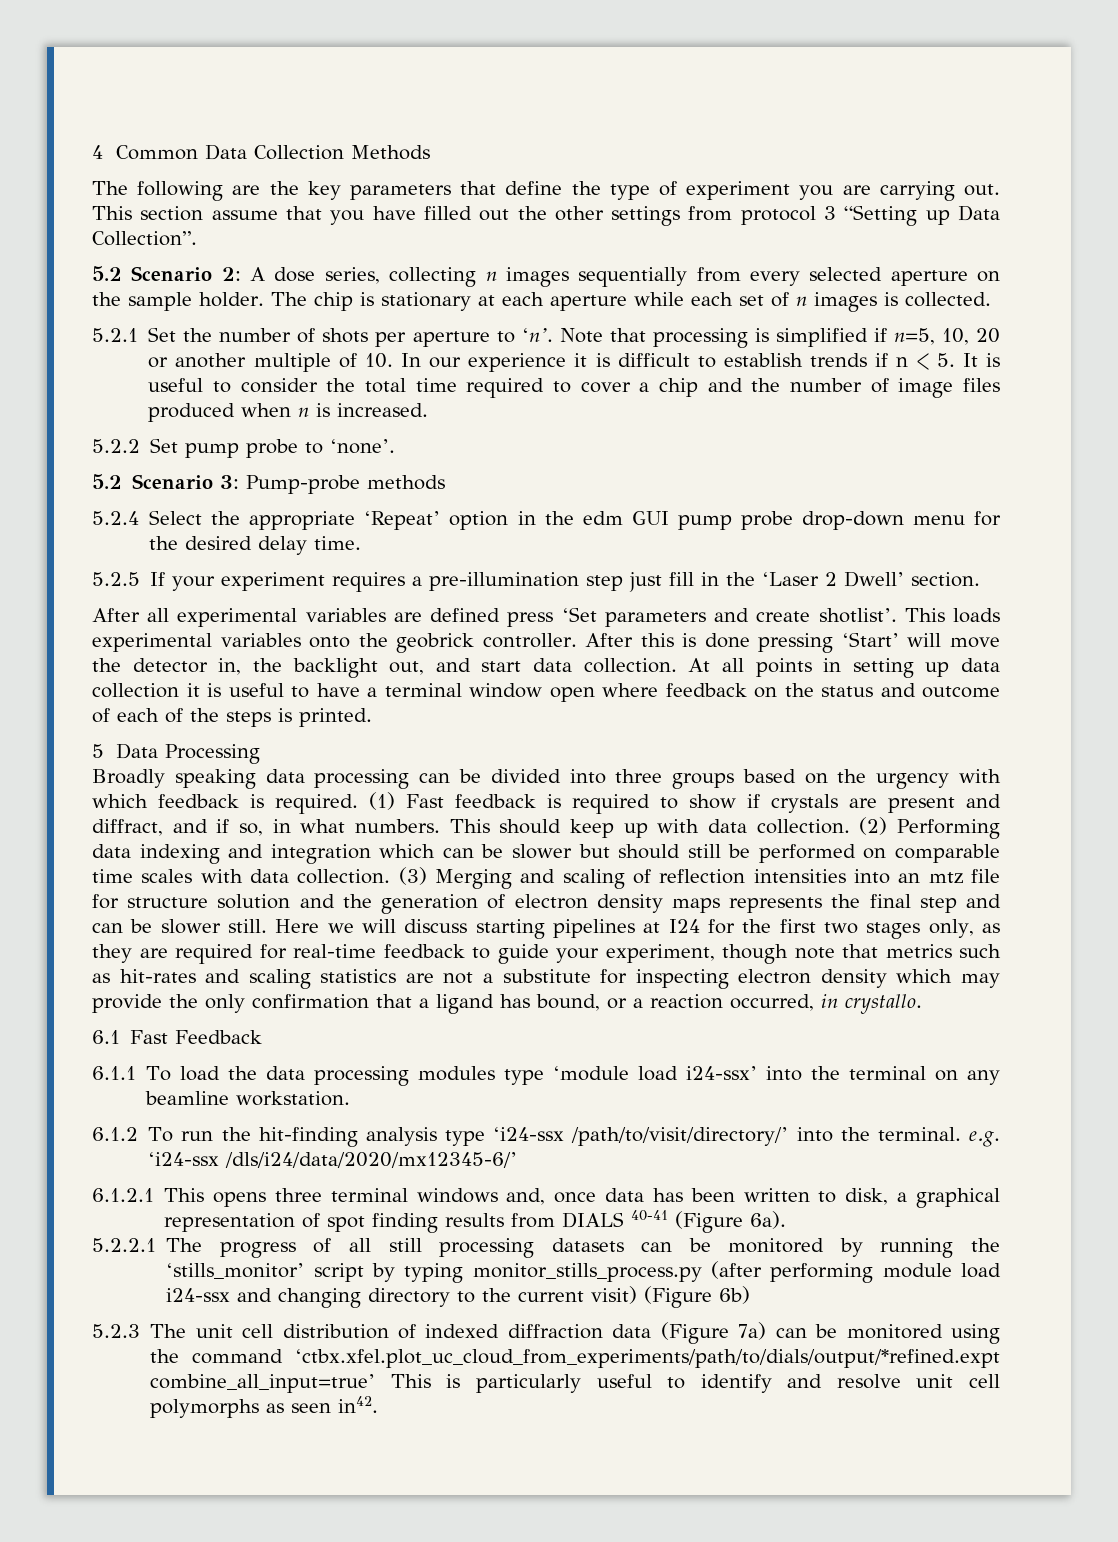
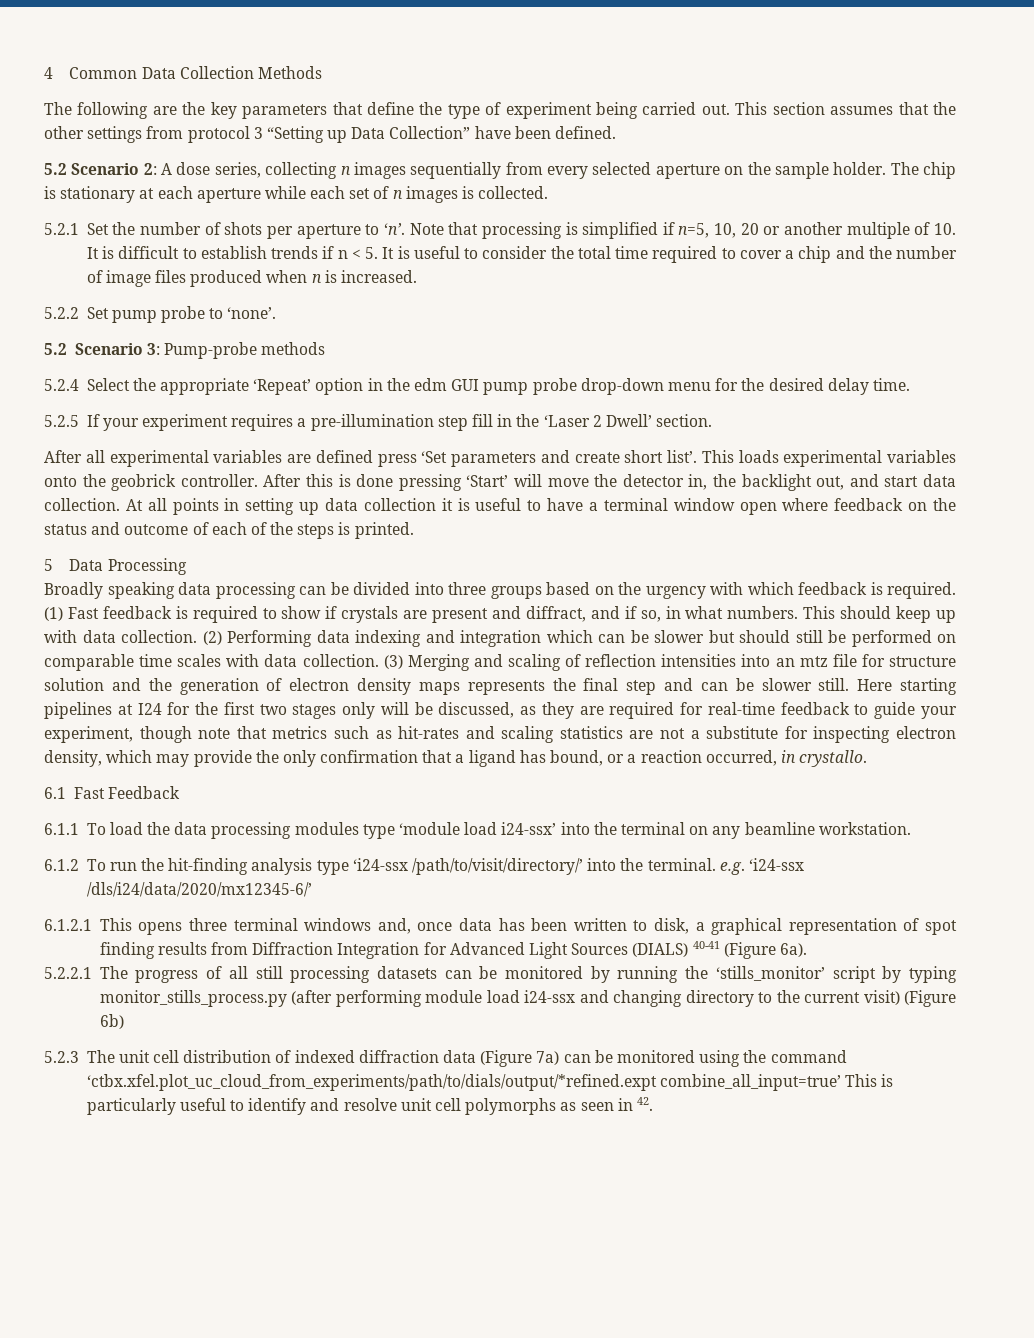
[799,181,1001,201] [92,206,510,225] you are carrying out. This section assume that you have filled out -> [596,102,929,119] being carried out. This section assumes that
[92,231,197,246] Collection”. -> [389,126,617,139] Collection” have been defined.
[400,353,588,372] In our experience it -> [86,247,99,259] It
[629,572,663,592] just -> (468, 423) none
[818,608,897,623] shotlist’. -> [624,450,697,463] short list’.
[327,919,468,933] we will discuss -> (893, 685) none
[928,919,974,938] only, -> [342,702,515,719] only will be discussed,
[820,969,887,988] density -> [44,750,102,767] density,
[562,1212,625,1228] DIALS -> [252,942,689,959] Diffraction Integration for Advanced Light Sources (DIALS)
[338,1396,379,1413] in42. -> [617,1097,653,1111] in 42.

